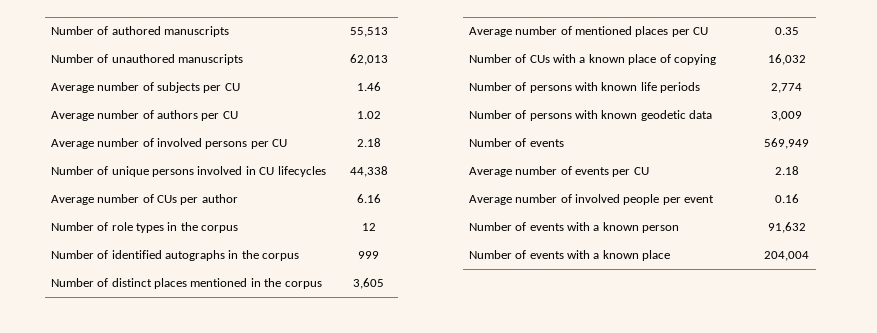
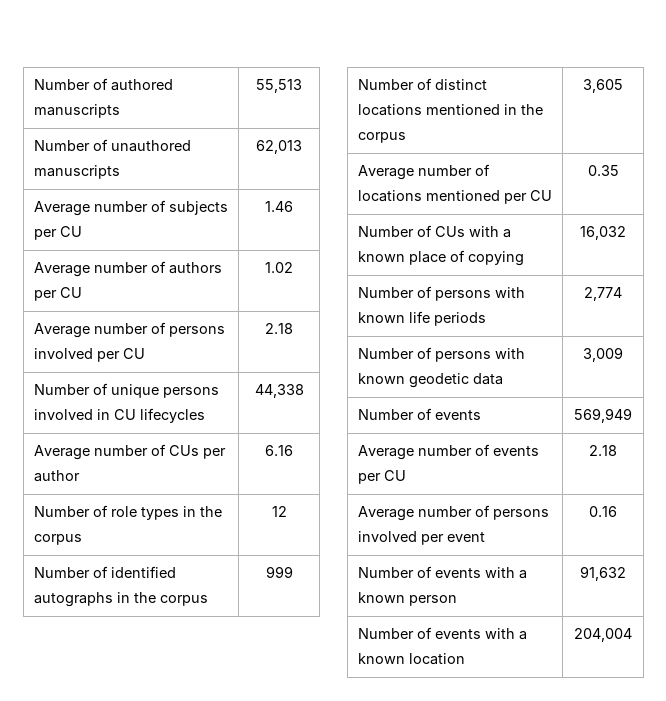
[157,138,248,149] involved persons -> [168,326,225,337] [33,348,93,359] persons involved
[154,278,188,289] places -> [357,104,422,116] locations
[575,26,669,37] mentioned places -> [357,190,500,202] locations mentioned
[575,194,660,205] involved people -> [492,509,549,520] [357,531,417,542] persons involved
[642,250,671,261] place -> [408,653,465,665] location

